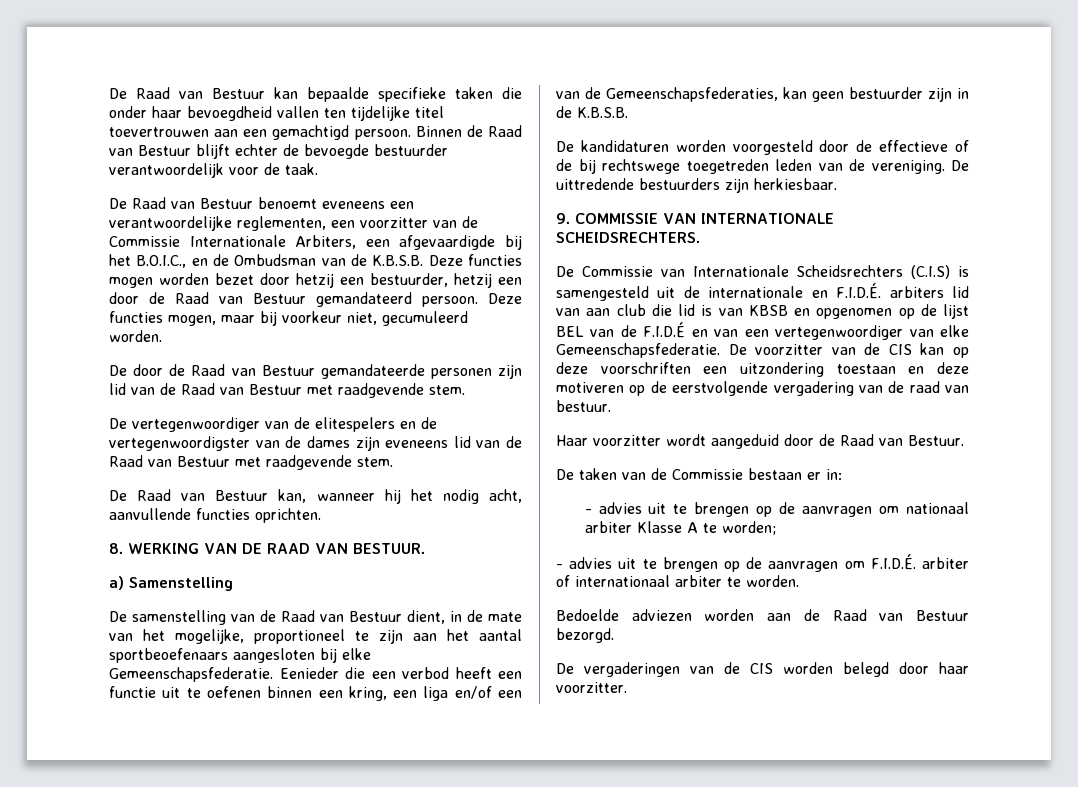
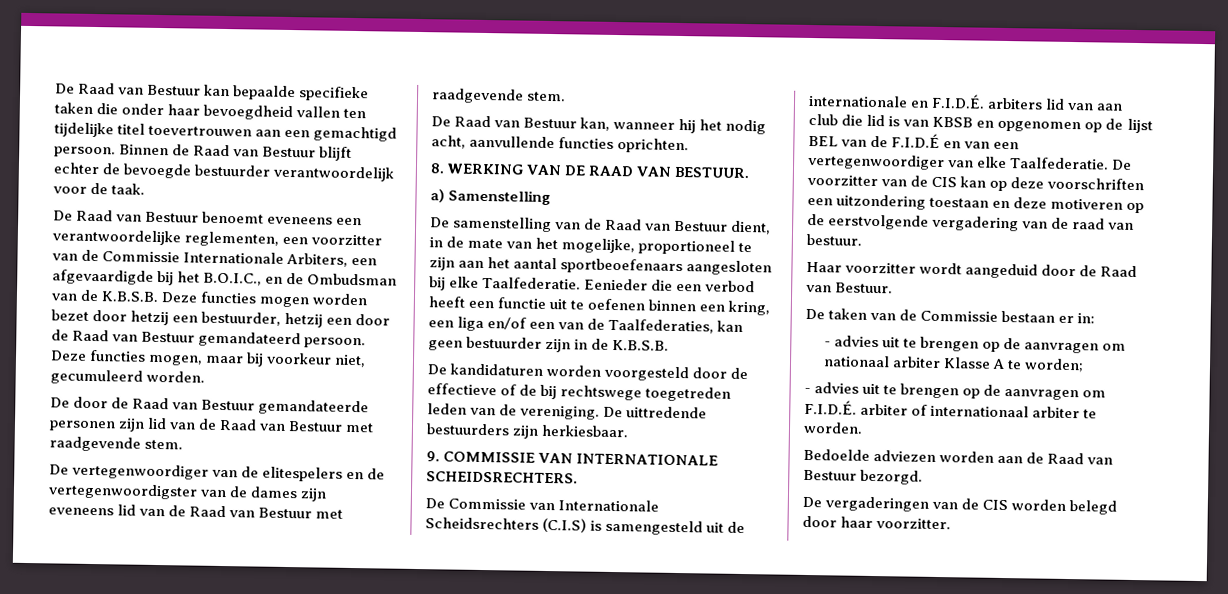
[109,667,273,682] Gemeenschapsfederatie. -> [482,276,582,290] Taalfederatie.
[606,87,778,102] Gemeenschapsfederaties, -> [608,318,715,334] Taalfederaties,
[556,343,720,358] Gemeenschapsfederatie. -> [1010,157,1110,170] Taalfederatie.

